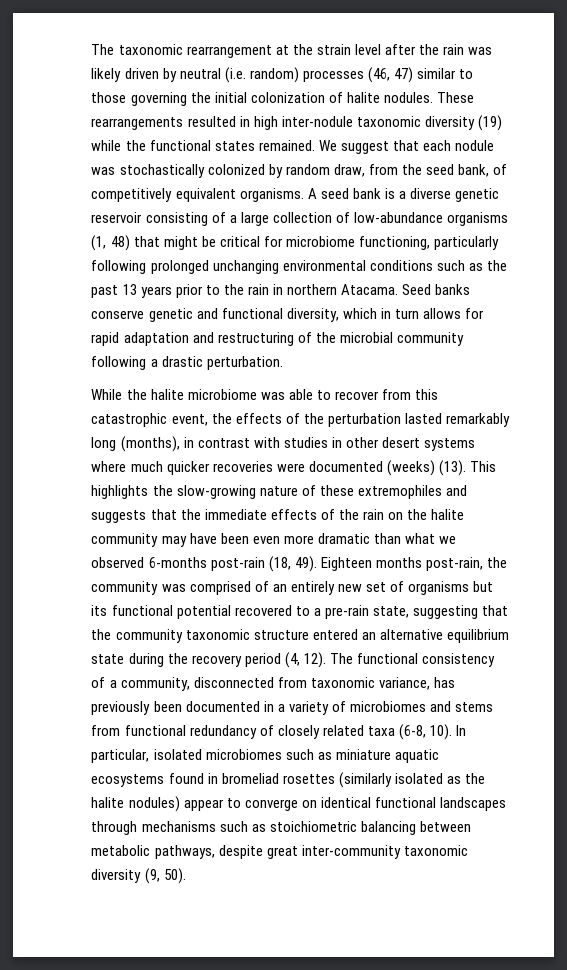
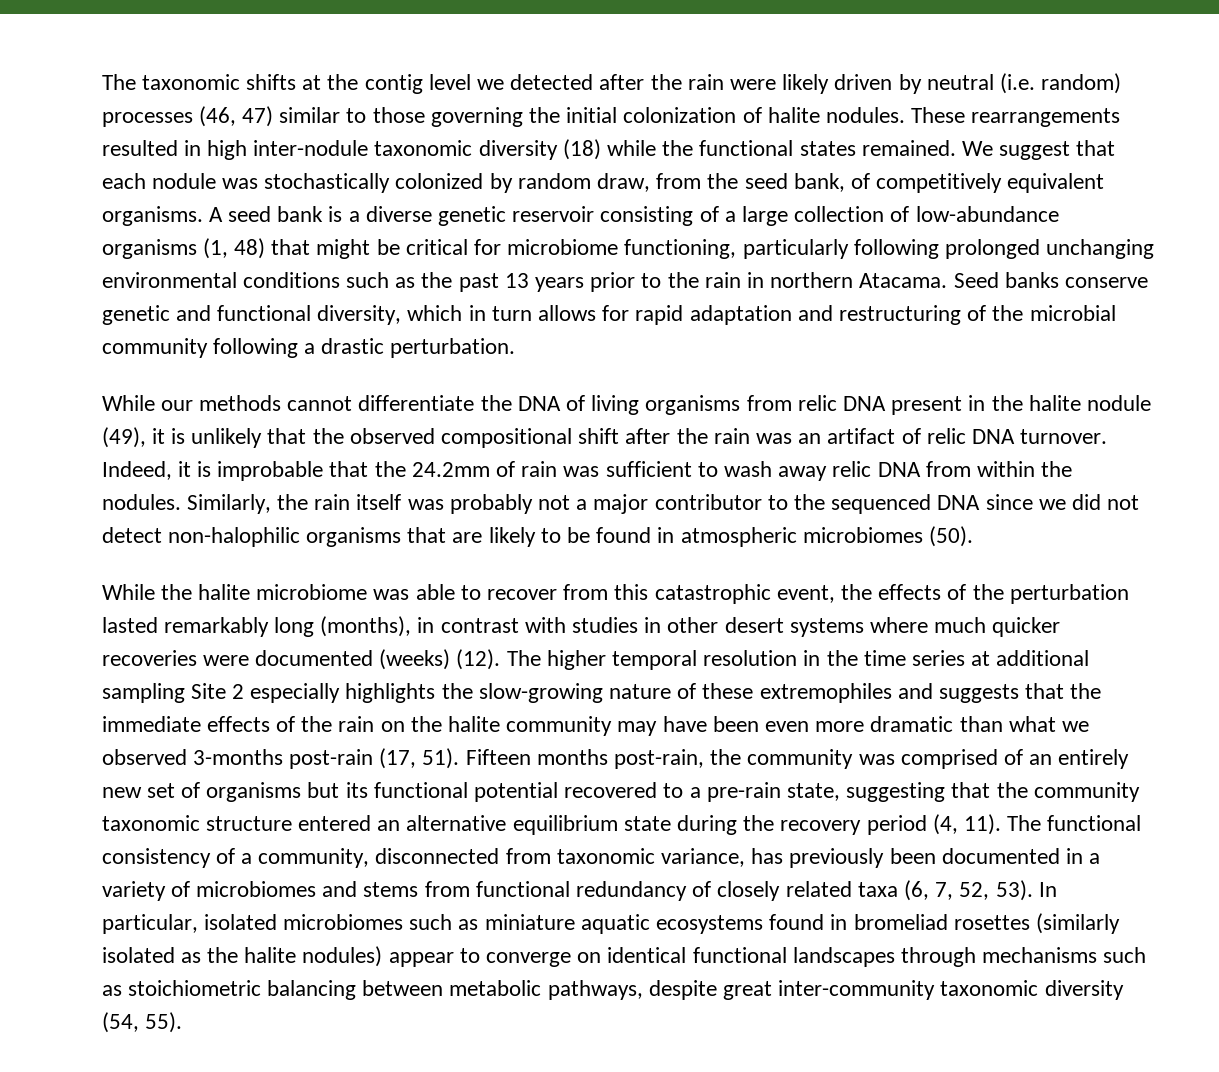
[186,45,272,58] rearrangement -> [245,74,296,90] shifts
[316,44,492,55] strain level after the rain was -> [364,74,777,94] contig level we detected after the rain were
[477,115,502,131] (19) -> [562,139,601,160] (18)
(283, 363) none -> [101,395,1152,415] [101,427,1108,448] [101,461,1073,481] [101,494,1140,514] [101,526,974,547] // While our methods cannot differentiate the DNA of living organisms from relic DNA present in the halite nodule (49), it is unlikely that the observed compositional shift after the rain was an artifact of relic DNA turnover. Indeed, it is improbable that the 24.2mm of rain was sufficient to wash away relic DNA from within the nodules. Similarly, the rain itself was probably not a major contributor to the sequenced DNA since we did not detect non-halophilic organisms that are likely to be found in atmospheric microbiomes (50).
[438,460,496,476] (13). This -> [456,649,1090,670] [101,683,341,703] (12). The higher temporal resolution in the time series at additional sampling Site 2 especially
[148,556,372,572] 6-months post-rain (18, 49). Eighteen -> [192,748,531,769] 3-months post-rain (17, 51). Fifteen
[303,652,326,668] 12). -> [964,814,1002,835] 11).
[398,724,452,740] (6-8, 10). -> [904,880,1033,901] (6, 7, 52, 53).
[144,868,186,884] (9, 50). -> [101,1012,182,1033] (54, 55).

